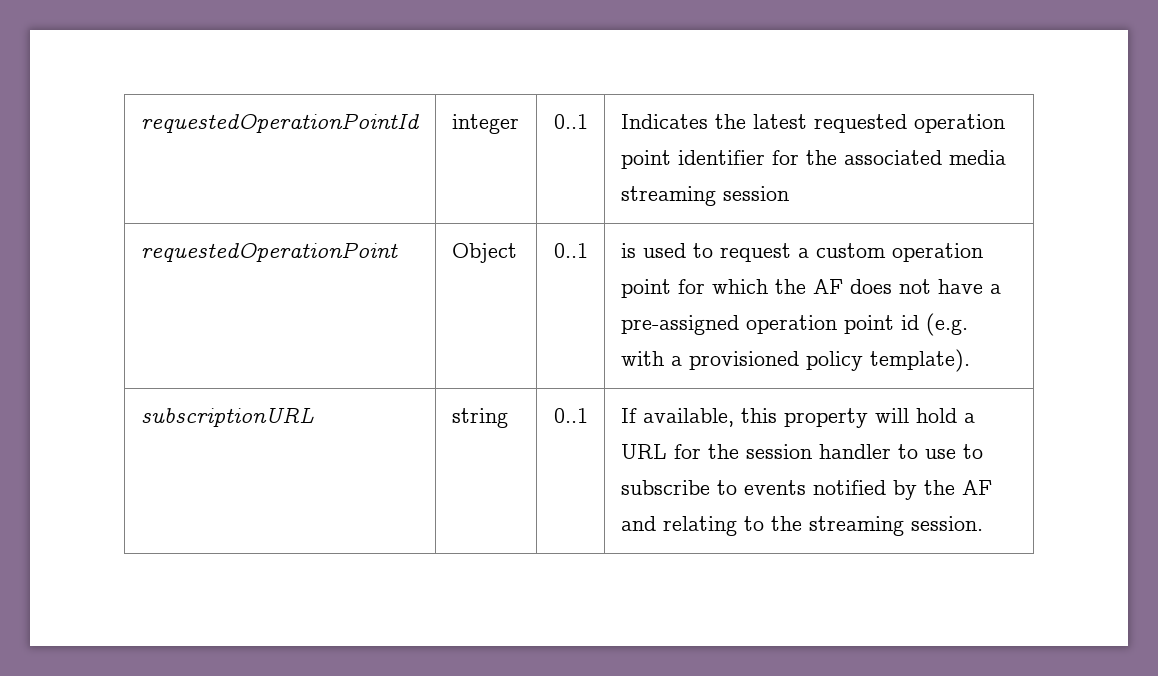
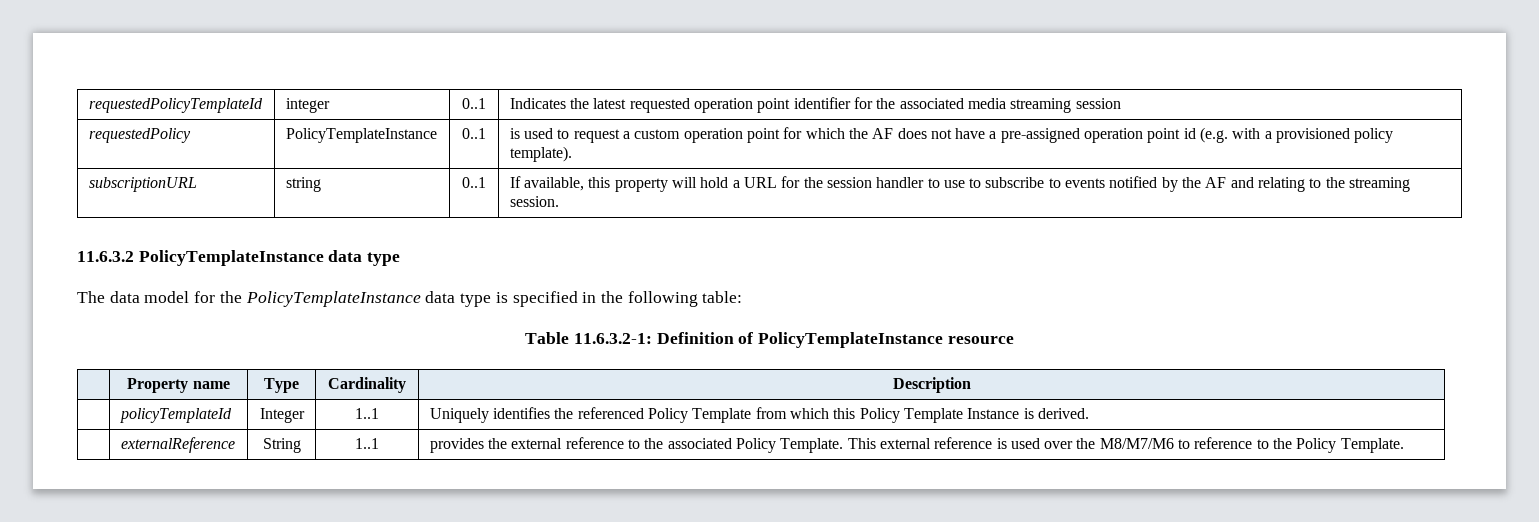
[140,113,419,133] requestedOperationPointId -> [88,98,263,113] requestedPolicyTemplateId
[140,242,398,262] [451,243,517,263] requestedOperationPoint | Object -> [88,128,191,143] [285,128,437,143] requestedPolicy | PolicyTemplateInstance
(983, 523) none -> [77,250,401,266] [77,291,743,307] [525,332,1014,348] [127,378,230,393] [264,378,299,393] [328,377,406,393] [892,377,971,393] [119,408,232,423] [259,408,305,423] [355,408,379,419] [429,407,1089,423] [120,437,235,453] [262,438,301,453] [355,438,379,449] [429,437,1404,453] // 11.6.3.2 PolicyTemplateInstance data type // The data model for the PolicyTemplateInstance data type is specified in the following table: // Table 11.6.3.2-1: Definition of PolicyTemplateInstance resource // | Property name | Type | Cardinality | Description // | policyTemplateId | Integer | 1..1 | Uniquely identifies the referenced Policy Template from which this Policy Template Instance is derived. // | externalReference | String | 1..1 | provides the external reference to the associated Policy Template. This external reference is used over the M8/M7/M6 to reference to the Policy Template.

